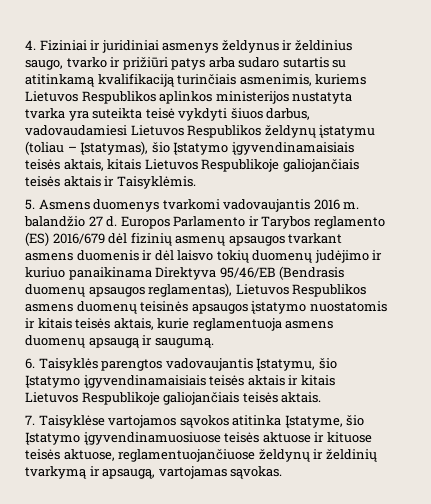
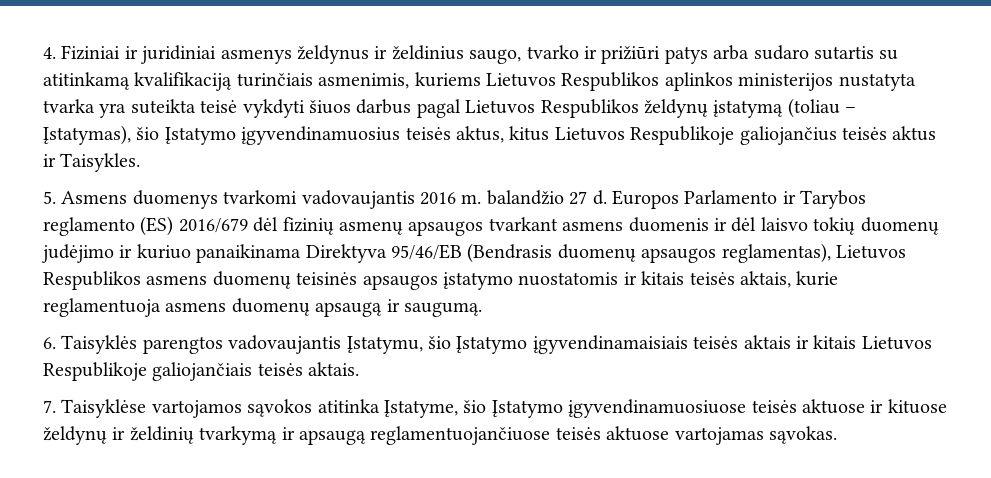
[266,108,311,120] [25,125,127,136] darbus, vadovaudamiesi -> [356,99,461,118] darbus pagal
[319,125,376,138] įstatymu -> [713,100,784,118] įstatymą
[231,142,354,155] [25,159,359,172] [25,176,196,189] įgyvendinamaisiais teisės aktais, kitais Lietuvos Respublikoje galiojančiais teisės aktais ir Taisyklėmis. -> [241,126,937,145] [43,153,141,172] įgyvendinamuosius teisės aktus, kitus Lietuvos Respublikoje galiojančius teisės aktus ir Taisykles.
[25,449,256,462] teisės aktuose, reglamentuojančiuose -> (947, 406) none
[102,469,156,479] apsaugą, -> [299,426,670,445] apsaugą reglamentuojančiuose teisės aktuose

